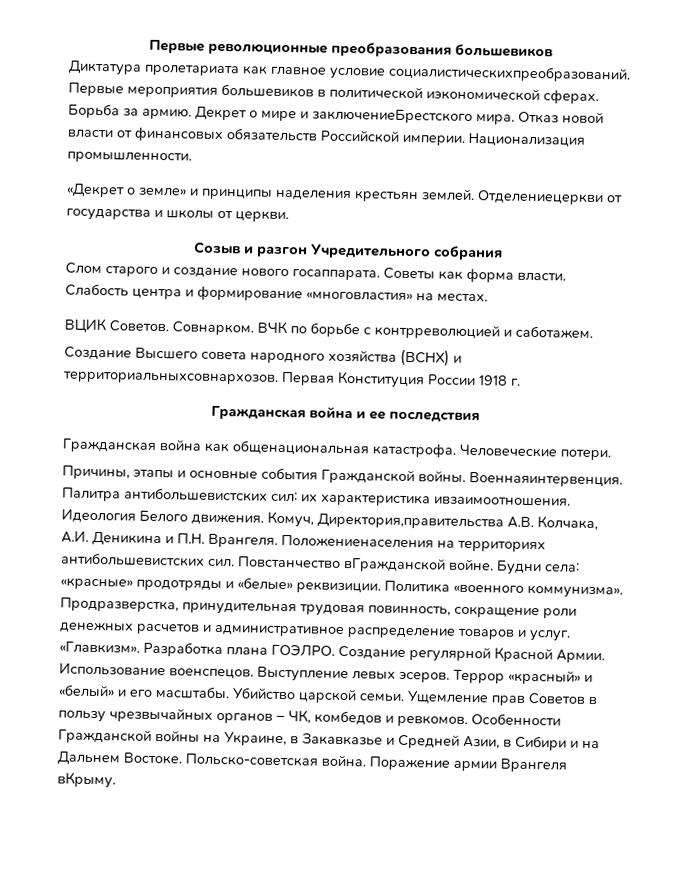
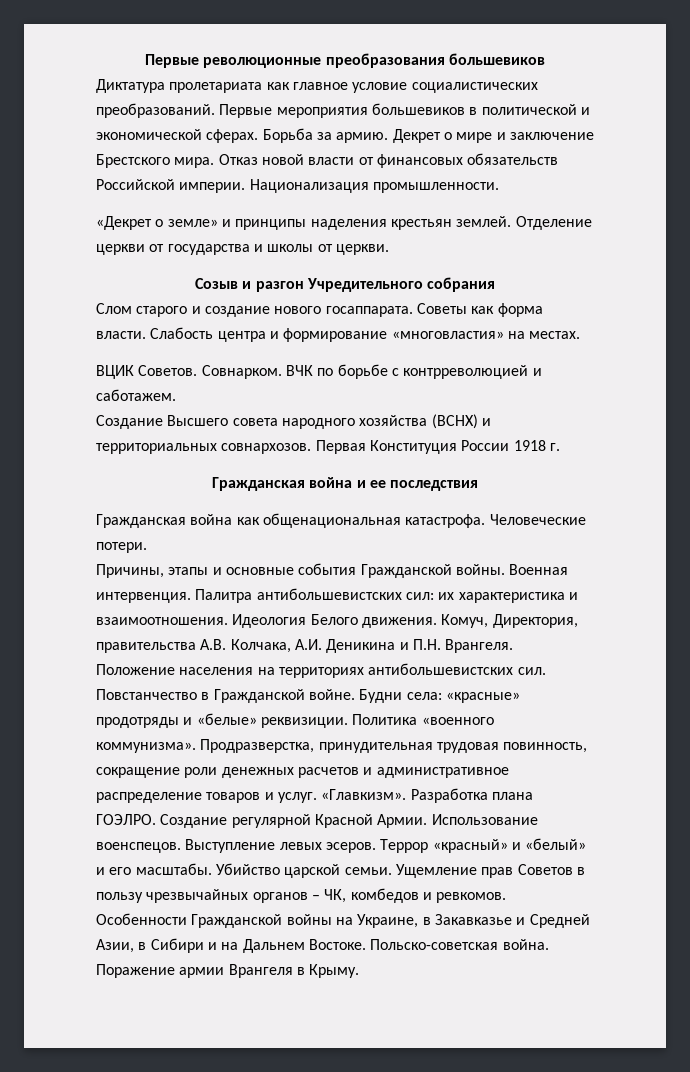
[388,64,631,83] социалистическихпреобразований. -> [411,82,538,93] [96,103,215,118] социалистических преобразований.
[426,87,540,102] иэкономической -> [580,107,590,115] [96,129,202,140] и экономической
[312,108,473,125] заключениеБрестского -> [509,132,594,140] [96,154,170,168] заключение Брестского
[477,190,604,206] Отделениецеркви -> [515,216,592,230] [96,244,145,255] Отделение церкви
[62,371,279,385] территориальныхсовнархозов. -> [96,443,312,454] территориальных совнархозов.
[469,472,623,488] Военнаяинтервенция. -> [509,564,569,575] [96,592,191,603] Военная интервенция.
[434,496,571,507] ивзаимоотношения. -> [568,592,578,600] [96,617,228,625] и взаимоотношения.
[317,513,504,530] Директория,правительства -> [492,614,578,628] [96,642,196,653] Директория, правительства
[281,534,434,549] Положениенаселения -> [96,664,254,675] Положение населения
[343,557,446,573] вГражданской -> [201,689,305,703] в Гражданской
[57,772,116,789] вКрыму. -> [296,964,360,978] в Крыму.

